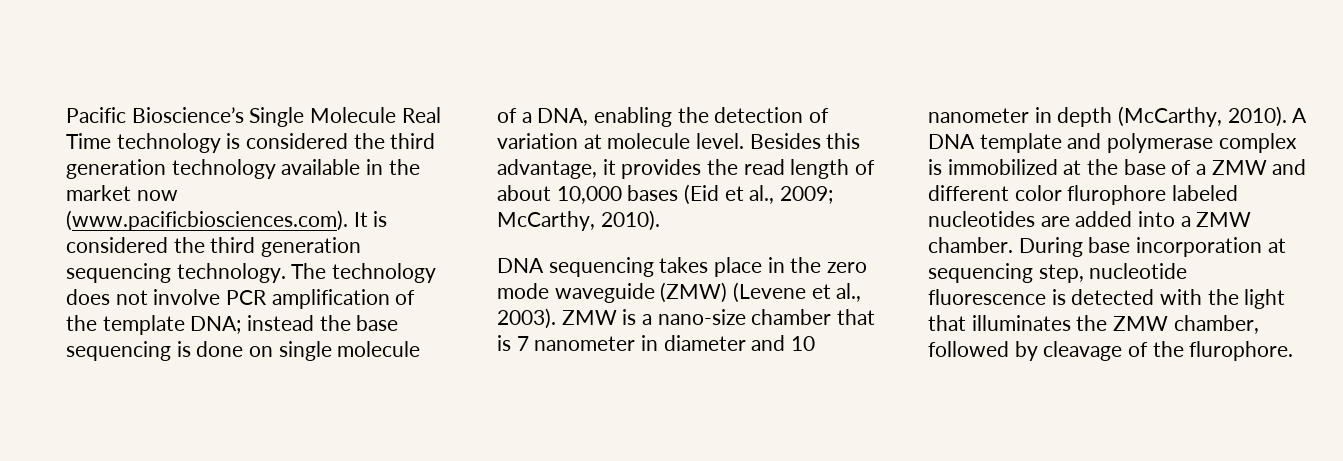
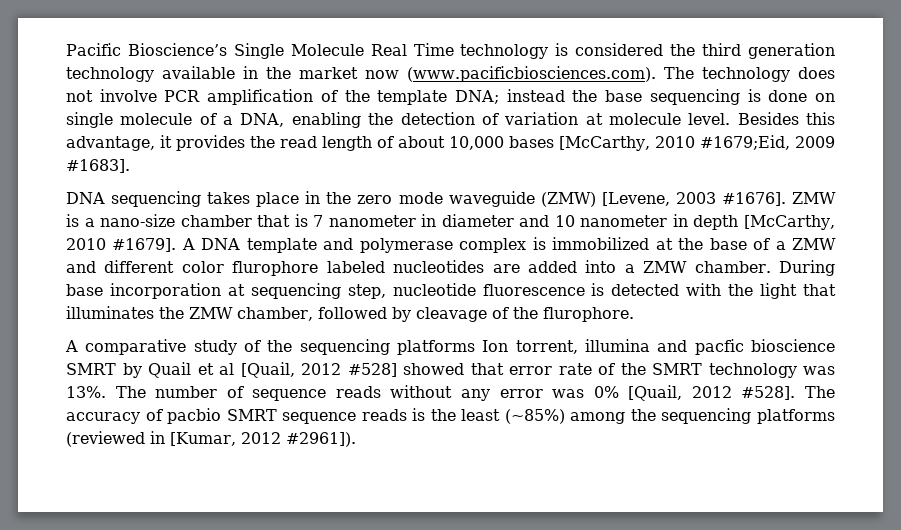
[353,211,388,227] [66,237,362,257] [66,263,286,283] It is considered the third generation sequencing technology. -> (656, 74) none
[684,184,834,205] [497,210,660,231] (Eid et al., 2009; McCarthy, 2010). -> [559,135,835,151] [66,159,130,173] [McCarthy, 2010 #1679;Eid, 2009 #1683].
[733,282,862,303] [497,308,556,329] (Levene et al., 2003). -> [601,192,786,206] [Levene, 2003 #1676].
[1118,106,1287,127] (McCarthy, 2010). -> [744,215,836,230] [66,238,177,252] [McCarthy, 2010 #1679].
(1294, 351) none -> [65,339,836,355] [66,362,835,378] [66,385,835,401] [66,408,836,424] [66,431,356,447] // A comparative study of the sequencing platforms Ion torrent, illumina and pacfic bioscience SMRT by Quail et al [Quail, 2012 #528] showed that error rate of the SMRT technology was 13%. The number of sequence reads without any error was 0% [Quail, 2012 #528]. The accuracy of pacbio SMRT sequence reads is the least (~85%) among the sequencing platforms (reviewed in [Kumar, 2012 #2961]).

